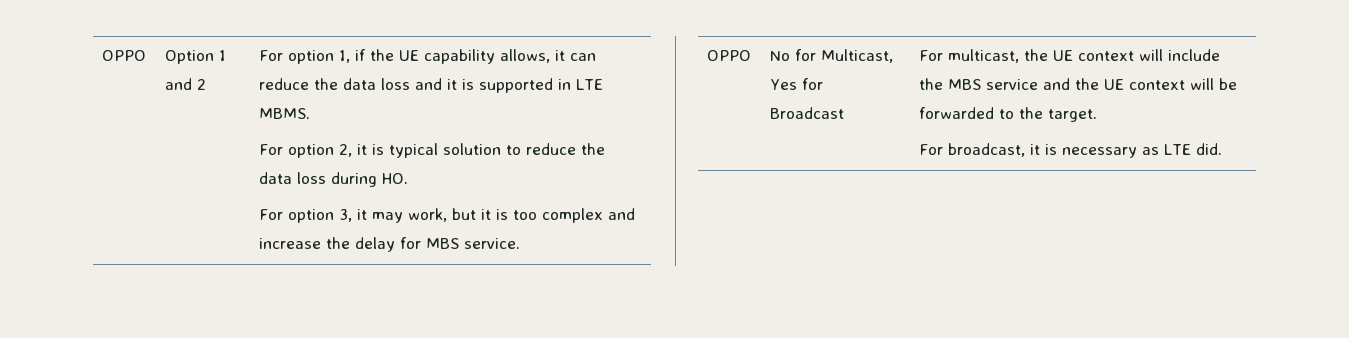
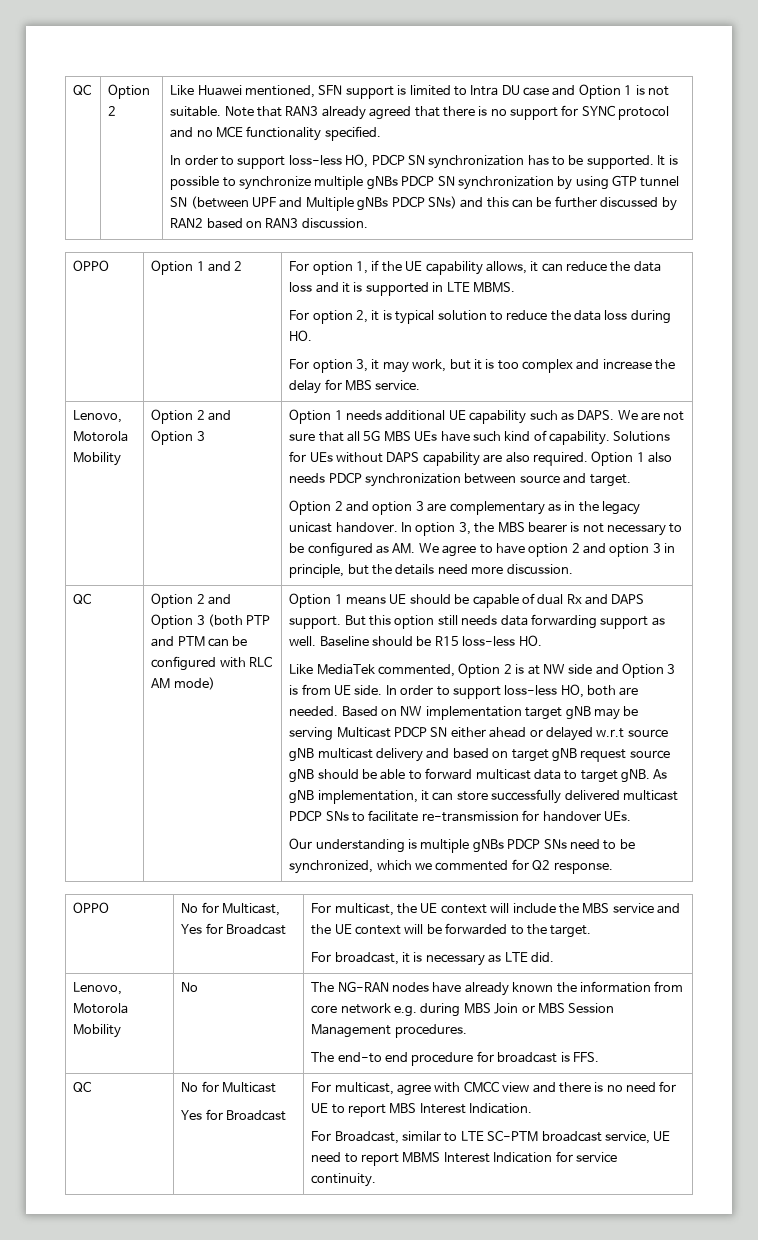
(102, 55) none -> [73,84,92,95] [108,84,151,99] [108,106,117,116] [170,84,669,99] [170,105,670,120] [170,126,381,141] [170,154,678,169] [170,175,680,190] [170,196,677,211] [170,218,368,229] QC | Option 2 | Like Huawei mentioned, SFN support is limited to Intra DU case and Option 1 is not suitable. Note that RAN3 already agreed that there is no support for SYNC protocol and no MCE functionality specified. // In order to support loss-less HO, PDCP SN synchronization has to be supported. It is possible to synchronize multiple gNBs PDCP SN synchronization by using GTP tunnel SN (between UPF and Multiple gNBs PDCP SNs) and this can be further discussed by RAN2 based on RAN3 discussion. //
(521, 243) none -> [73,410,123,423] [73,431,129,442] [73,452,122,466] [151,409,232,424] [151,430,205,445] [289,409,685,424] [289,430,671,445] [289,451,673,466] [289,472,631,487] [289,500,641,515] [289,522,683,536] [289,542,676,557] [289,564,573,578] [73,593,92,604] [151,593,232,608] [151,614,271,629] [151,636,248,647] [151,656,273,671] [151,677,215,690] [289,593,645,608] [289,614,665,629] [289,635,542,647] [289,663,676,678] [289,684,639,699] [289,706,639,720] [289,726,668,741] [289,748,670,762] [289,768,668,783] [289,789,678,804] [289,810,631,822] [289,838,635,853] [289,859,613,874] // Lenovo, Motorola Mobility | Option 2 and Option 3 | Option 1 needs additional UE capability such as DAPS. We are not sure that all 5G MBS UEs have such kind of capability. Solutions for UEs without DAPS capability are also required. Option 1 also needs PDCP synchronization between source and target. // Option 2 and option 3 are complementary as in the legacy unicast handover. In option 3, the MBS bearer is not necessary to be configured as AM. We agree to have option 2 and option 3 in principle, but the details need more discussion. // QC | Option 2 and Option 3 (both PTP and PTM can be configured with RLC AM mode) | Option 1 means UE should be capable of dual Rx and DAPS support. But this option still needs data forwarding support as well. Baseline should be R15 loss-less HO. // Like MediaTek commented, Option 2 is at NW side and Option 3 is from UE side. In order to support loss-less HO, both are needed. Based on NW implementation target gNB may be serving Multicast PDCP SN either ahead or delayed w.r.t source gNB multicast delivery and based on target gNB request source gNB should be able to forward multicast data to target gNB. As gNB implementation, it can store successfully delivered multicast PDCP SNs to facilitate re-transmission for handover UEs. // Our understanding is multiple gNBs PDCP SNs need to be synchronized, which we commented for Q2 response.
(1223, 149) none -> [73,982,123,995] [73,1003,129,1014] [73,1024,122,1038] [181,982,199,992] [311,981,684,996] [311,1003,615,1017] [311,1024,467,1038] [311,1051,599,1066] [73,1081,92,1092] [181,1081,277,1093] [181,1109,287,1121] [311,1081,677,1096] [311,1103,533,1117] [311,1130,671,1144] [311,1151,617,1166] [311,1173,377,1187] // Lenovo, Motorola Mobility | No | The NG-RAN nodes have already known the information from core network e.g. during MBS Join or MBS Session Management procedures. // The end-to end procedure for broadcast is FFS. // QC | No for Multicast // Yes for Broadcast | For multicast, agree with CMCC view and there is no need for UE to report MBS Interest Indication. // For Broadcast, similar to LTE SC-PTM broadcast service, UE need to report MBMS Interest Indication for service continuity.

